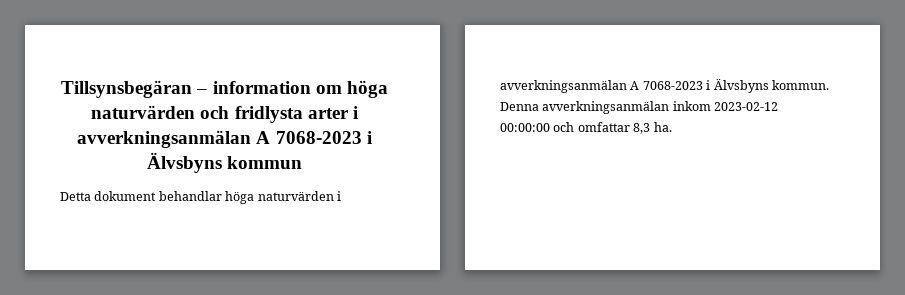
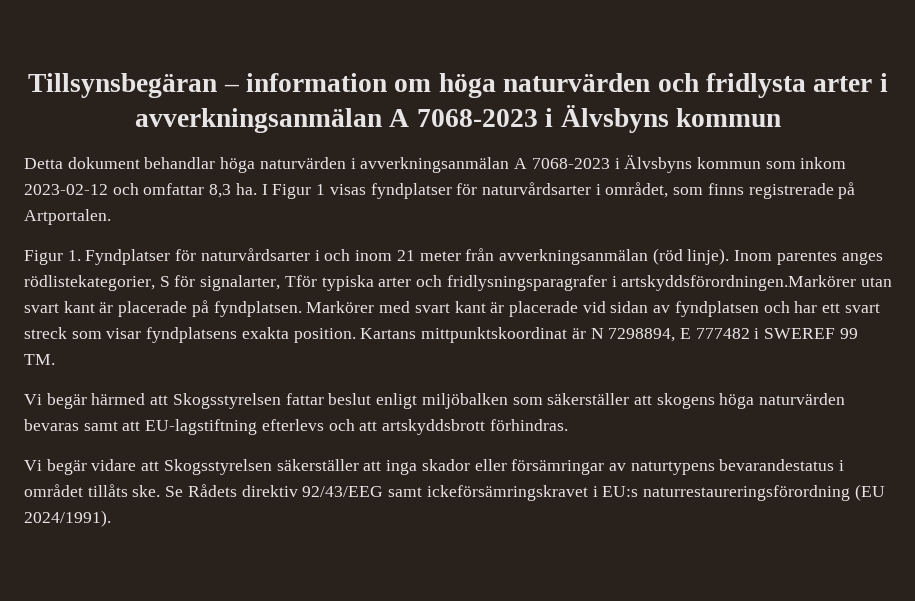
[771,80,829,90] [500,101,670,114] kommun. Denna avverkningsanmälan -> [696,157,796,169] kommun som
[500,123,550,132] 00:00:00 -> (108, 189) none
(672, 127) none -> [261,182,856,199] [24,209,111,225] [24,248,883,265] [24,275,892,291] [24,300,880,317] [24,327,858,343] [24,354,55,365] [24,393,846,409] [24,419,568,435] [24,459,845,475] [24,484,885,501] [24,510,111,527] I Figur 1 visas fyndplatser för naturvårdsarter i området, som finns registrerade på Artportalen. // Figur 1. Fyndplatser för naturvårdsarter i och inom 21 meter från avverkningsanmälan (röd linje). Inom parentes anges rödlistekategorier, S för signalarter, Tför typiska arter och fridlysningsparagrafer i artskyddsförordningen.Markörer utan svart kant är placerade på fyndplatsen. Markörer med svart kant är placerade vid sidan av fyndplatsen och har ett svart streck som visar fyndplatsens exakta position. Kartans mittpunktskoordinat är N 7298894, E 777482 i SWEREF 99 TM. // Vi begär härmed att Skogsstyrelsen fattar beslut enligt miljöbalken som säkerställer att skogens höga naturvärden bevaras samt att EU-lagstiftning efterlevs och att artskyddsbrott förhindras. // Vi begär vidare att Skogsstyrelsen säkerställer att inga skador eller försämringar av naturtypens bevarandestatus i området tillåts ske. Se Rådets direktiv 92/43/EEG samt ickeförsämringskravet i EU:s naturrestaureringsförordning (EU 2024/1991).

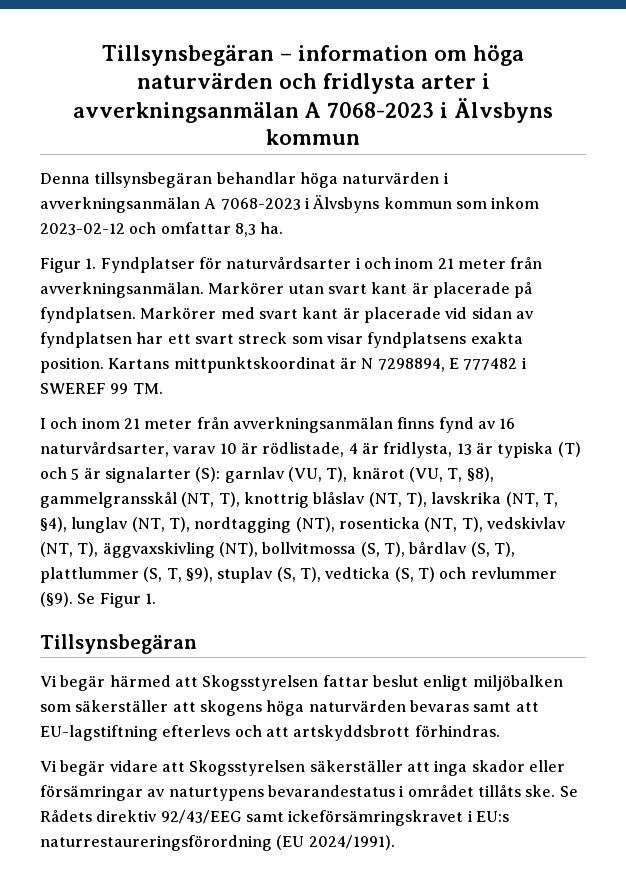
[24,157,140,169] Detta dokument -> [40,172,213,188] Denna tillsynsbegäran
[261,182,856,199] [24,209,111,225] I Figur 1 visas fyndplatser för naturvårdsarter i området, som finns registrerade på Artportalen. -> (284, 228) none
[498,248,883,265] [24,275,857,291] avverkningsanmälan (röd linje). Inom parentes anges rödlistekategorier, S för signalarter, Tför typiska arter och fridlysningsparagrafer i artskyddsförordningen.Markörer -> [40,282,285,298] avverkningsanmälan. Markörer
[763,301,790,313] och -> (132, 340) none
(55, 359) none -> [40,417,516,433] [40,442,581,458] [40,467,494,483] [40,492,558,508] [40,517,566,533] [40,542,515,558] [40,567,557,583] [40,592,156,608] [40,634,197,654] // I och inom 21 meter från avverkningsanmälan finns fynd av 16 naturvårdsarter, varav 10 är rödlistade, 4 är fridlysta, 13 är typiska (T) och 5 är signalarter (S): garnlav (VU, T), knärot (VU, T, §8), gammelgransskål (NT, T), knottrig blåslav (NT, T), lavskrika (NT, T, §4), lunglav (NT, T), nordtagging (NT), rosenticka (NT, T), vedskivlav (NT, T), äggvaxskivling (NT), bollvitmossa (S, T), bårdlav (S, T), plattlummer (S, T, §9), stuplav (S, T), vedticka (S, T) och revlummer (§9). Se Figur 1. // Tillsynsbegäran

